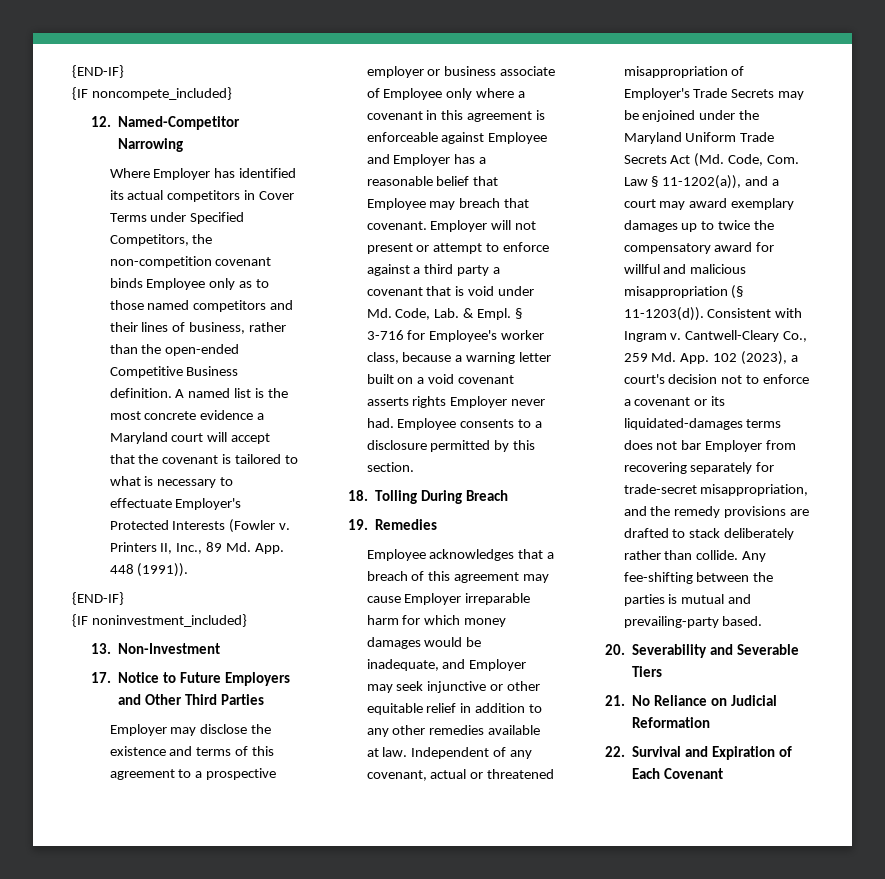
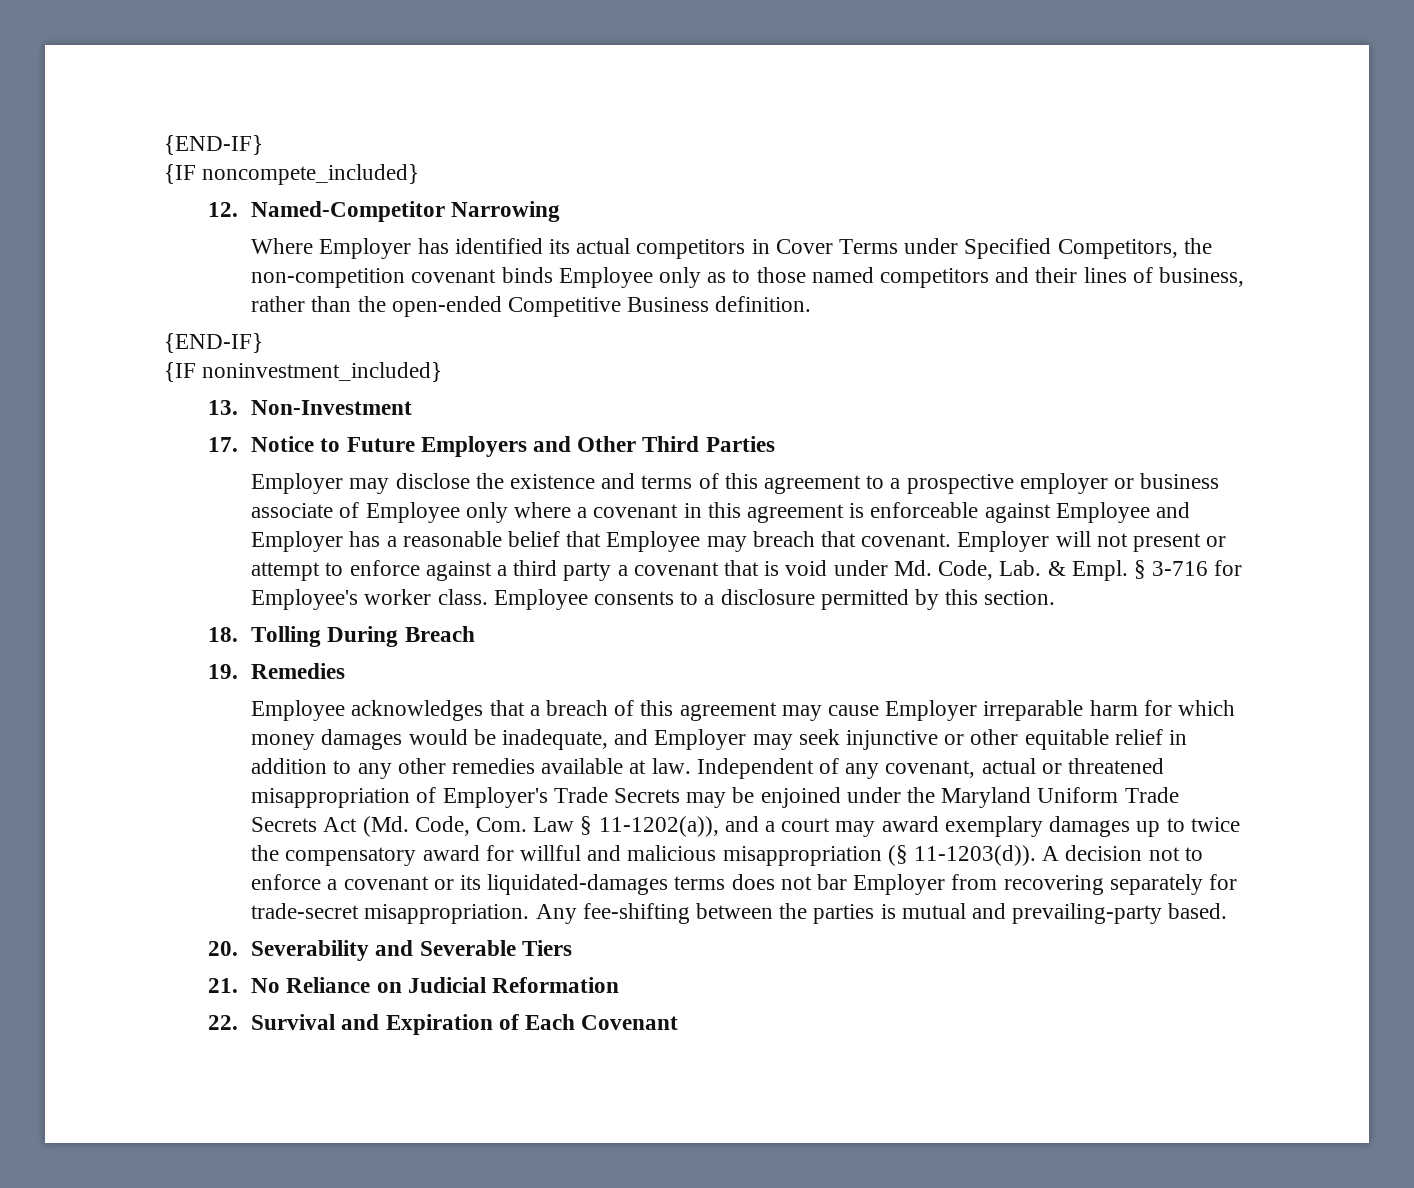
[175,388,289,398] [109,410,265,420] [109,432,271,444] [109,454,299,464] [109,476,234,488] [109,498,242,510] [109,519,291,533] [109,542,285,554] [109,563,189,577] A named list is the most concrete evidence a Maryland court will accept that the covenant is tailored to what is necessary to effectuate Employer's Protected Interests (Fowler v. Printers II, Inc., 89 Md. App. 448 (1991)). -> (812, 304) none
[366,352,552,364] [366,374,515,384] [366,396,546,408] [366,418,394,428] class, because a warning letter built on a void covenant asserts rights Employer never had. -> [437,589,488,605] class.
[707,308,803,318] [623,330,808,342] [623,351,799,365] [623,374,665,384] Consistent with Ingram v. Cantwell-Cleary Co., 259 Md. App. 102 (2023), a court's -> [1042,846,1060,861] A
[700,484,809,496] [623,506,810,518] [623,528,795,540] [623,550,739,560] misappropriation, and the remedy provisions are drafted to stack deliberately rather than collide. -> [364,904,530,924] misappropriation.

